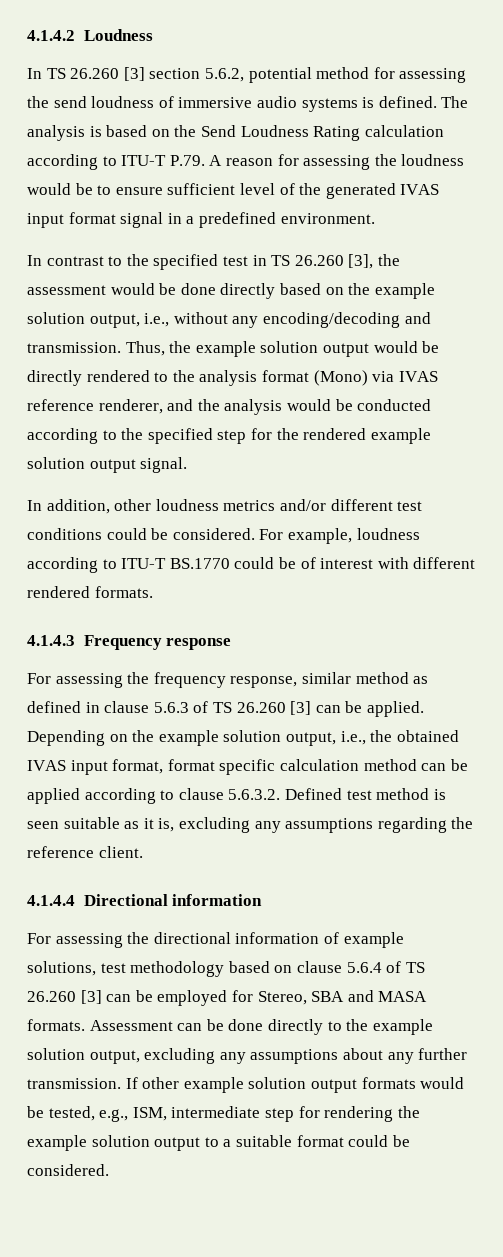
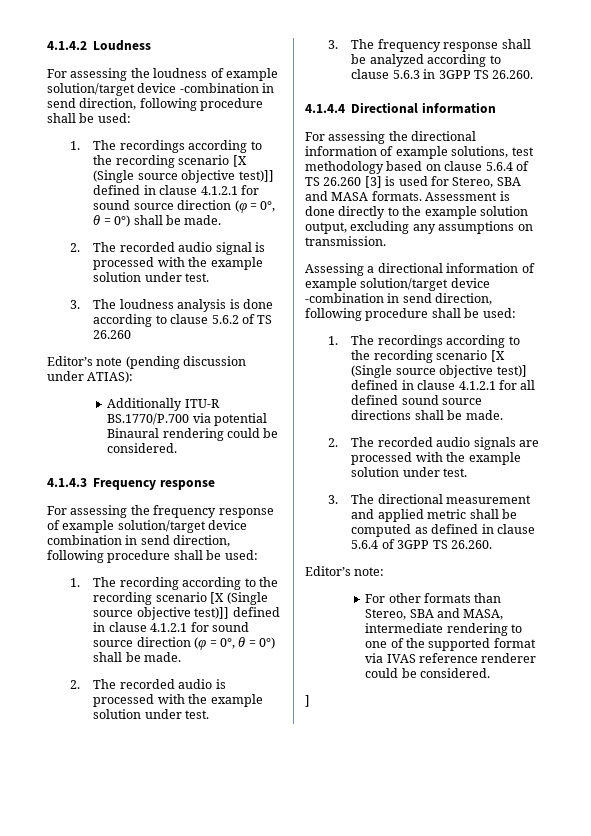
[27,67,467,83] [27,96,469,112] [27,125,444,141] [27,154,465,170] [27,183,440,199] [27,212,375,228] [27,254,400,270] [27,283,435,299] [27,312,431,328] [27,341,440,357] [27,370,438,386] [27,399,432,415] [27,428,431,444] [27,457,188,473] [27,499,423,514] [27,528,420,544] [27,557,476,573] [27,586,153,598] In TS 26.260 [3] section 5.6.2, potential method for assessing the send loudness of immersive audio systems is defined. The analysis is based on the Send Loudness Rating calculation according to ITU-T P.79. A reason for assessing the loudness would be to ensure sufficient level of the generated IVAS input format signal in a predefined environment. // In contrast to the specified test in TS 26.260 [3], the assessment would be done directly based on the example solution output, i.e., without any encoding/decoding and transmission. Thus, the example solution output would be directly rendered to the analysis format (Mono) via IVAS reference renderer, and the analysis would be conducted according to the specified step for the rendered example solution output signal. // In addition, other loudness metrics and/or different test conditions could be considered. For example, loudness according to ITU-T BS.1770 could be of interest with different rendered formats. -> [47,68,278,81] [47,83,275,96] [47,98,264,111] [47,113,131,123] [70,140,262,153] [93,155,247,168] [93,170,274,183] [93,185,259,195] [93,200,276,213] [93,215,222,227] [70,242,265,255] [93,257,263,270] [93,272,210,282] [70,299,273,312] [93,314,273,327] [93,330,132,339] [47,356,247,369] [47,371,134,383] [107,398,220,411] [107,413,267,426] [107,428,279,441] [107,443,178,453] For assessing the loudness of example solution/target device -combination in send direction, following procedure shall be used: // 1. The recordings according to the recording scenario [X (Single source objective test)]] defined in clause 4.1.2.1 for sound source direction (φ = 0°, θ = 0°) shall be made. // 2. The recorded audio signal is processed with the example solution under test. // 3. The loudness analysis is done according to clause 5.6.2 of TS 26.260 // Editor’s note (pending discussion under ATIAS): // Additionally ITU-R BS.1770/P.700 via potential Binaural rendering could be considered.
[230,672,429,688] [27,701,424,717] [27,730,459,746] [27,759,468,775] [27,788,446,804] [27,817,474,833] [27,846,143,858] response, similar method as defined in clause 5.6.3 of TS 26.260 [3] can be applied. Depending on the example solution output, i.e., the obtained IVAS input format, format specific calculation method can be applied according to clause 5.6.3.2. Defined test method is seen suitable as it is, excluding any assumptions regarding the reference client. -> [218,508,274,518] [47,520,248,533] [47,535,231,547] [47,550,258,563] [70,577,278,590] [93,592,268,605] [93,607,280,620] [93,622,249,632] [93,637,276,650] [93,652,182,662] [70,679,226,689] [93,694,263,707] [93,709,210,719] [328,39,531,52] [351,54,501,67] [351,69,534,79] response of example solution/target device combination in send direction, following procedure shall be used: // 1. The recording according to the recording scenario [X (Single source objective test)]] defined in clause 4.1.2.1 for sound source direction (φ = 0°, θ = 0°) shall be made. // 2. The recorded audio is processed with the example solution under test. // 3. The frequency response shall be analyzed according to clause 5.6.3 in 3GPP TS 26.260.
[106,990,228,1006] can be employed -> [385,176,428,186] is used
[177,1019,224,1031] can be -> [499,191,510,201] is
[342,1048,468,1064] [27,1077,465,1093] [27,1106,420,1122] [27,1135,410,1151] [27,1164,109,1176] about any further transmission. If other example solution output formats would be tested, e.g., ISM, intermediate step for rendering the example solution output to a suitable format could be considered. -> [517,224,533,231] [305,236,386,246] [305,263,535,276] [305,278,490,291] [305,293,493,305] [305,308,516,321] [328,335,520,348] [351,350,505,363] [351,365,527,378] [351,380,536,390] [351,395,483,405] [351,410,503,420] [328,437,539,450] [351,452,521,465] [351,467,468,477] [328,494,532,504] [351,509,517,522] [351,524,535,537] [351,539,492,549] [305,566,385,576] [365,593,502,603] [365,608,504,620] [365,623,522,636] [365,638,536,651] [365,653,537,663] [365,668,490,678] [305,695,310,707] on transmission. // Assessing a directional information of example solution/target device -combination in send direction, following procedure shall be used: // 1. The recordings according to the recording scenario [X (Single source objective test)] defined in clause 4.1.2.1 for all defined sound source directions shall be made. // 2. The recorded audio signals are processed with the example solution under test. // 3. The directional measurement and applied metric shall be computed as defined in clause 5.6.4 of 3GPP TS 26.260. // Editor’s note: // For other formats than Stereo, SBA and MASA, intermediate rendering to one of the supported format via IVAS reference renderer could be considered. // ]

